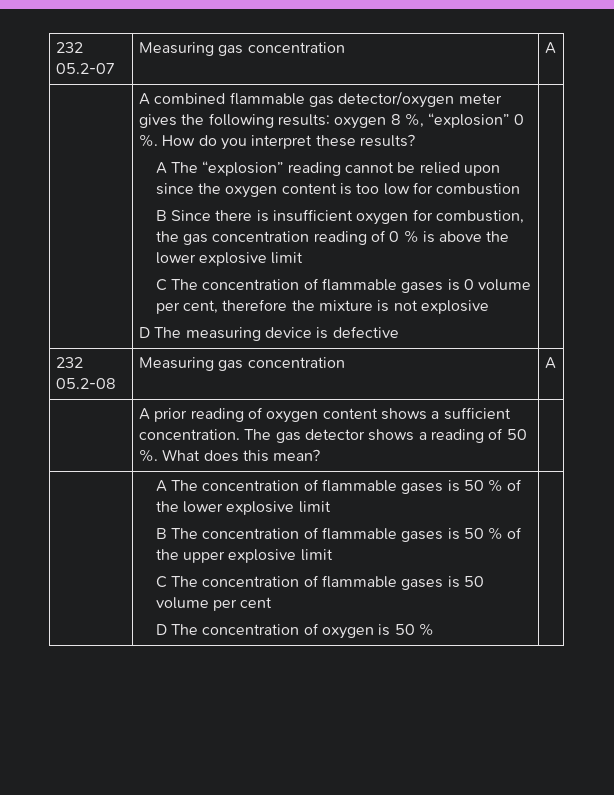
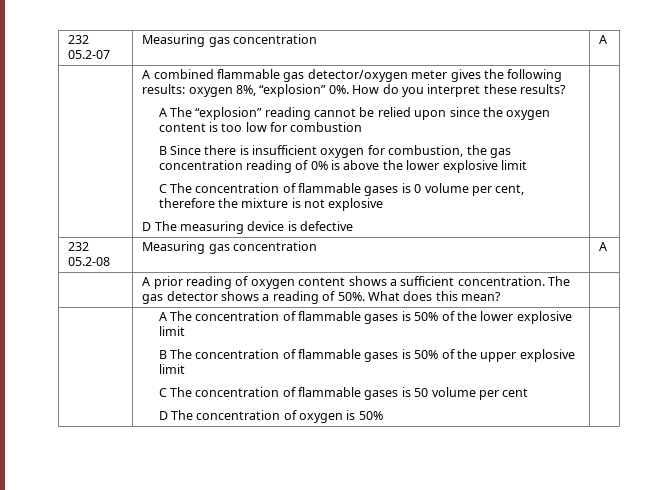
[390,113,524,128] [138,134,158,147] 8 %, “explosion” 0 %. -> [236,84,349,97] 8%, “explosion” 0%.
[389,230,419,243] 0 % -> [310,161,328,170] 0%
[506,429,527,440] [138,449,158,462] 50 %. -> [337,292,365,301] 50%.
[463,479,504,492] 50 % -> [414,312,439,321] 50%
[463,527,504,540] 50 % -> [414,350,439,359] 50%
[394,623,434,636] 50 % -> [358,411,383,420] 50%

